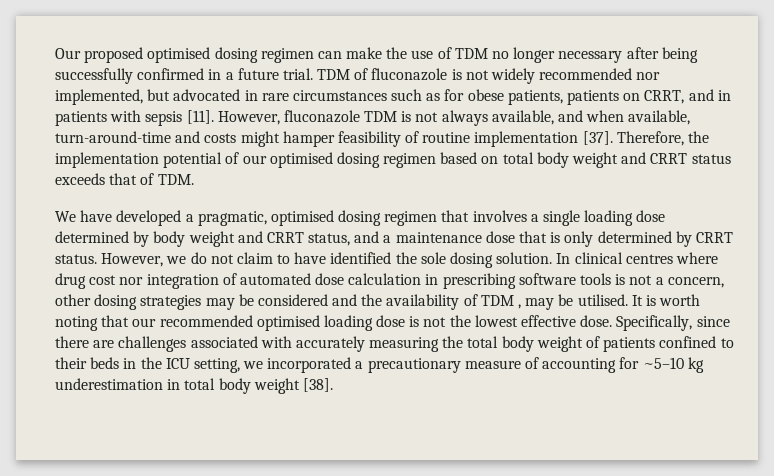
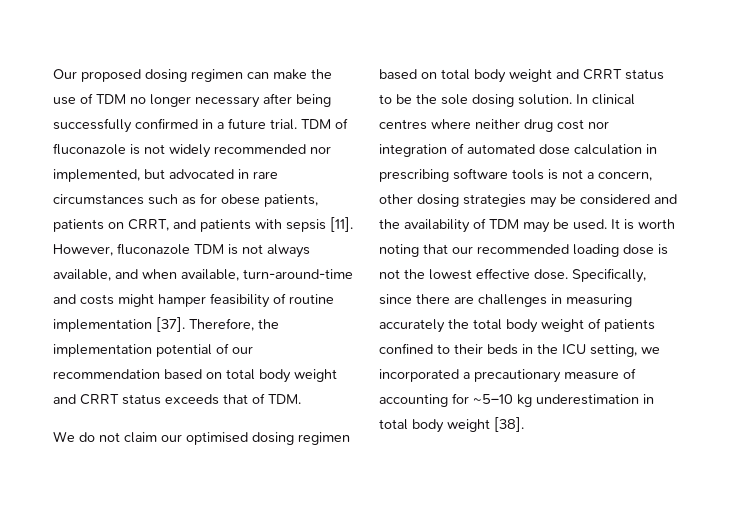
[147,47,211,63] optimised -> (141, 75) none
[717,90,731,101] in -> (196, 224) none
[269,152,437,168] optimised dosing regimen -> [53,369,160,379] recommendation
[80,210,666,226] [55,231,733,247] [55,252,392,267] have developed a pragmatic, optimised dosing regimen that involves a single loading dose determined by body weight and CRRT status, and a maintenance dose that is only determined by CRRT status. However, we do not claim to have identified -> [79,432,350,445] [379,69,664,83] [379,94,412,104] do not claim our optimised dosing regimen based on total body weight and CRRT status to be
(718, 258) none -> [475,119,520,129] neither
[518,294,628,310] , may be utilised. -> [523,219,607,233] may be used.
[256,315,320,331] optimised -> (569, 249) none
[190,336,440,352] associated with accurately measuring -> [551,294,632,307] [379,319,445,333] in measuring accurately

